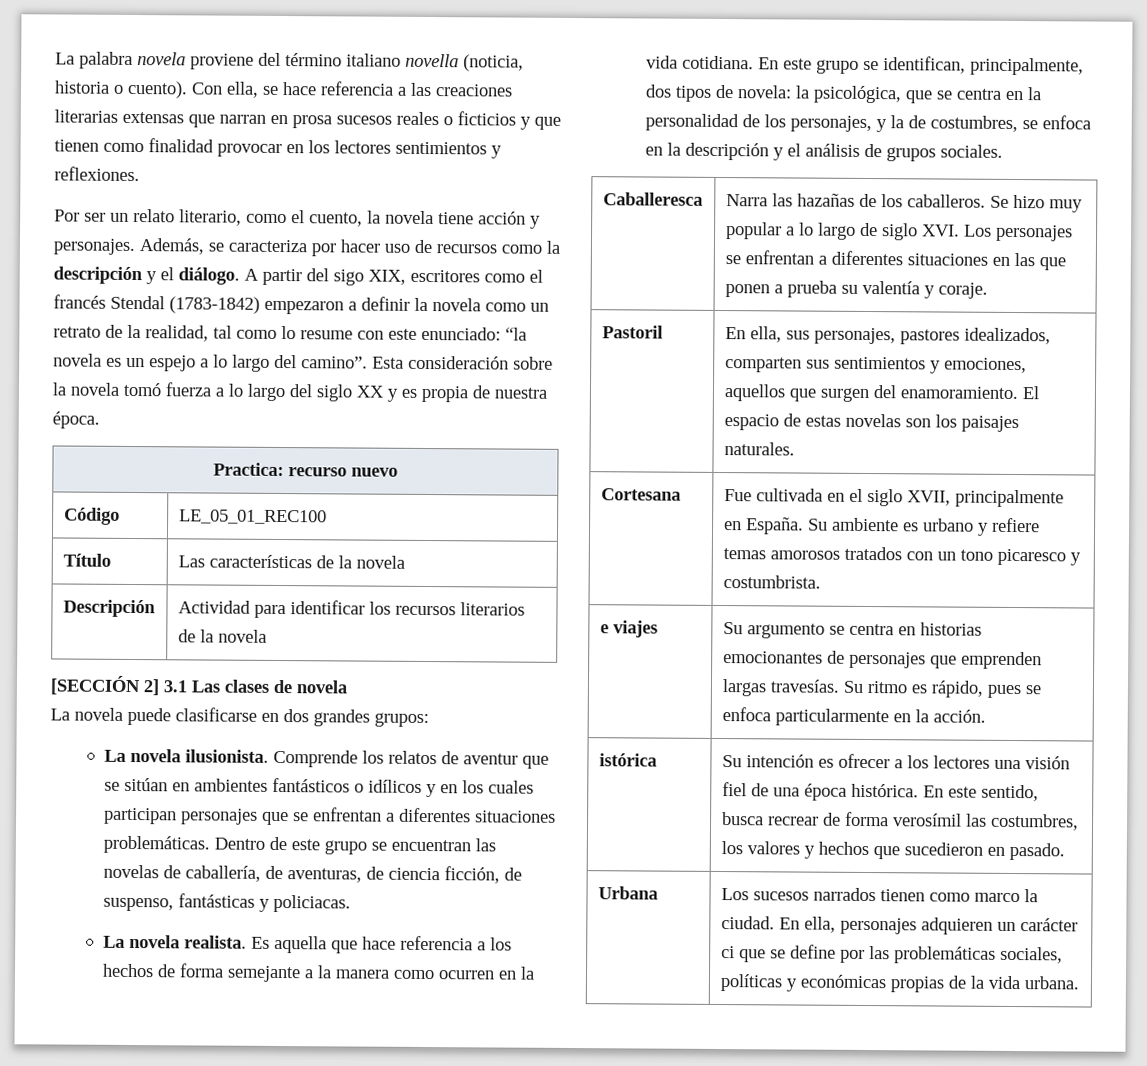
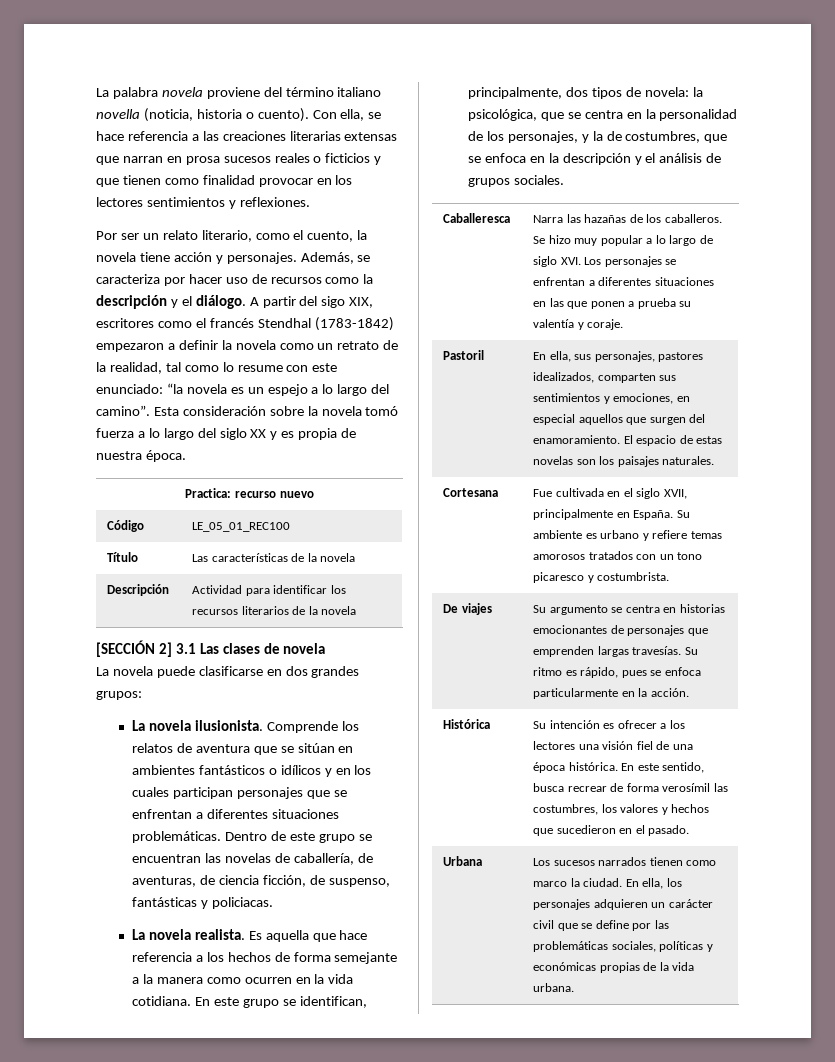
[110,295,165,310] Stendal -> [257,318,311,328] Stendhal
[463,753,519,765] aventur -> [195,744,250,753] aventura
(1019, 124) none -> [704,134,728,143] que
(1027, 365) none -> [676,396,690,402] [533,414,576,425] en especial
[599,624,609,634] e -> [443,604,459,613] De
[598,753,657,767] istórica -> [443,719,491,729] Histórica
(1005, 851) none -> [635,825,645,834] el
(836, 924) none -> [666,878,682,887] los
[720,946,735,959] ci -> [533,920,555,929] civil

